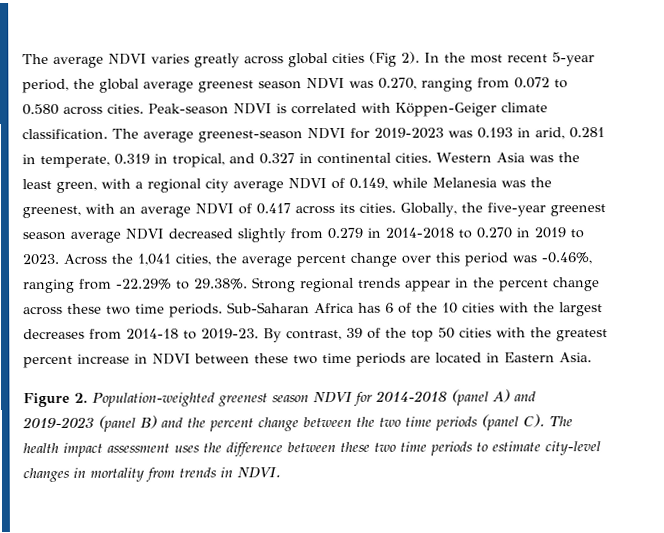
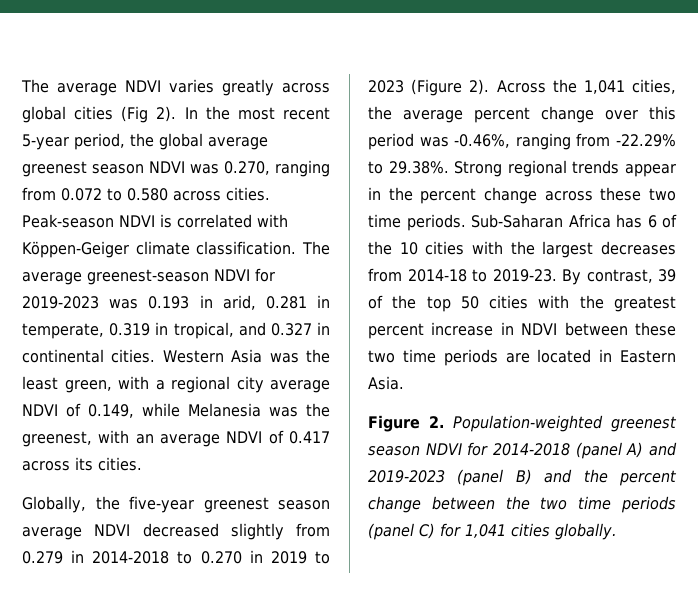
(396, 207) none -> (142, 464) //
[22,253,59,266] 2023. -> [368,79,490,96] 2023 (Figure 2).
[523,414,573,428] [23,441,601,457] [23,467,281,483] C). The health impact assessment uses the difference between these two time periods to estimate city-level changes in mortality from trends in NDVI. -> [419,523,617,540] C) for 1,041 cities globally.

